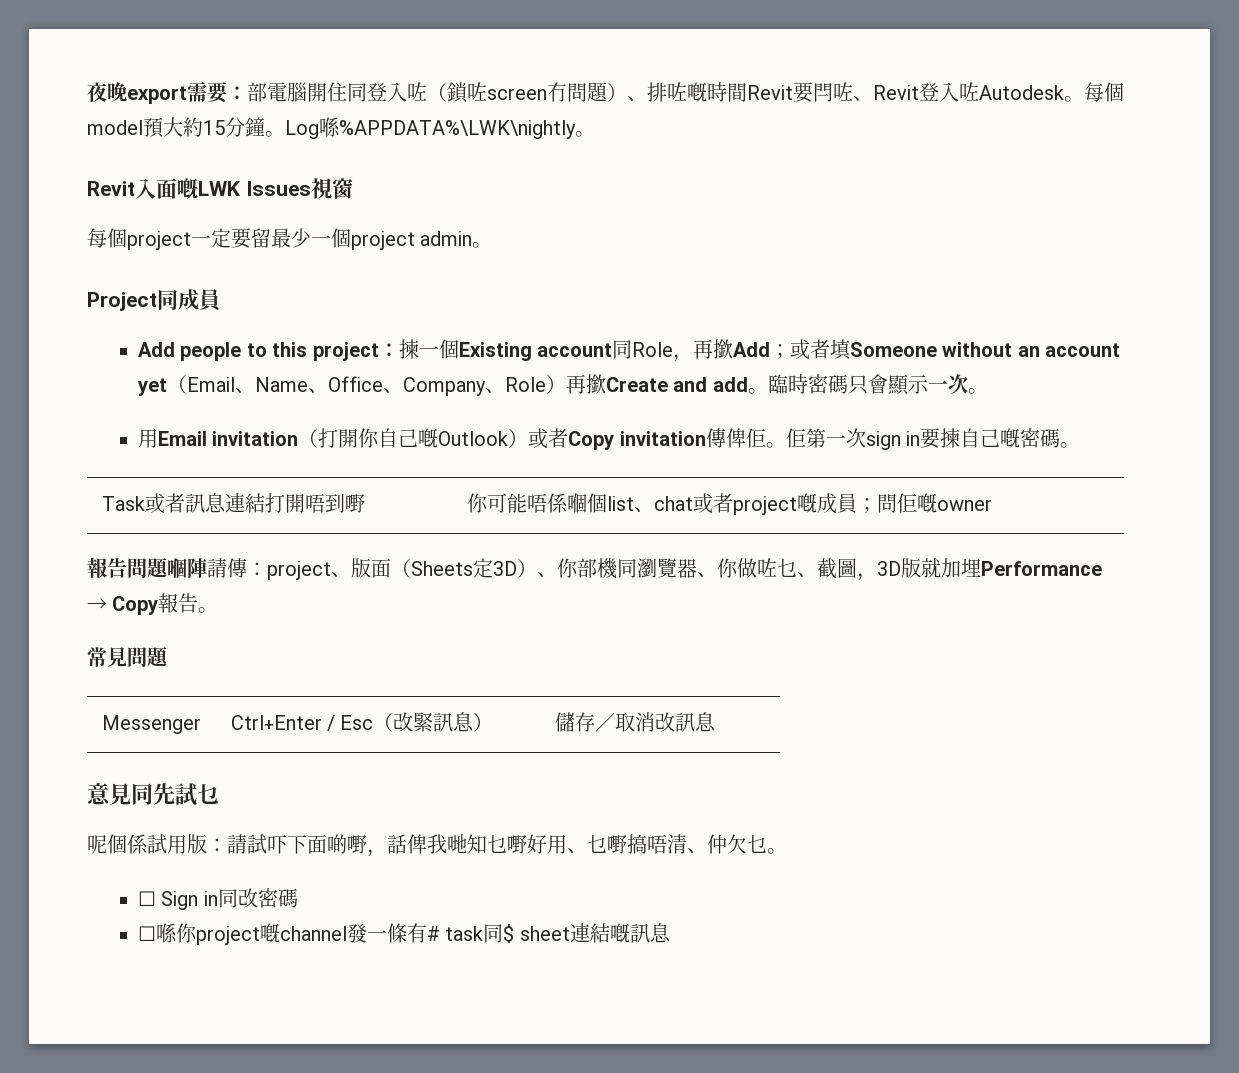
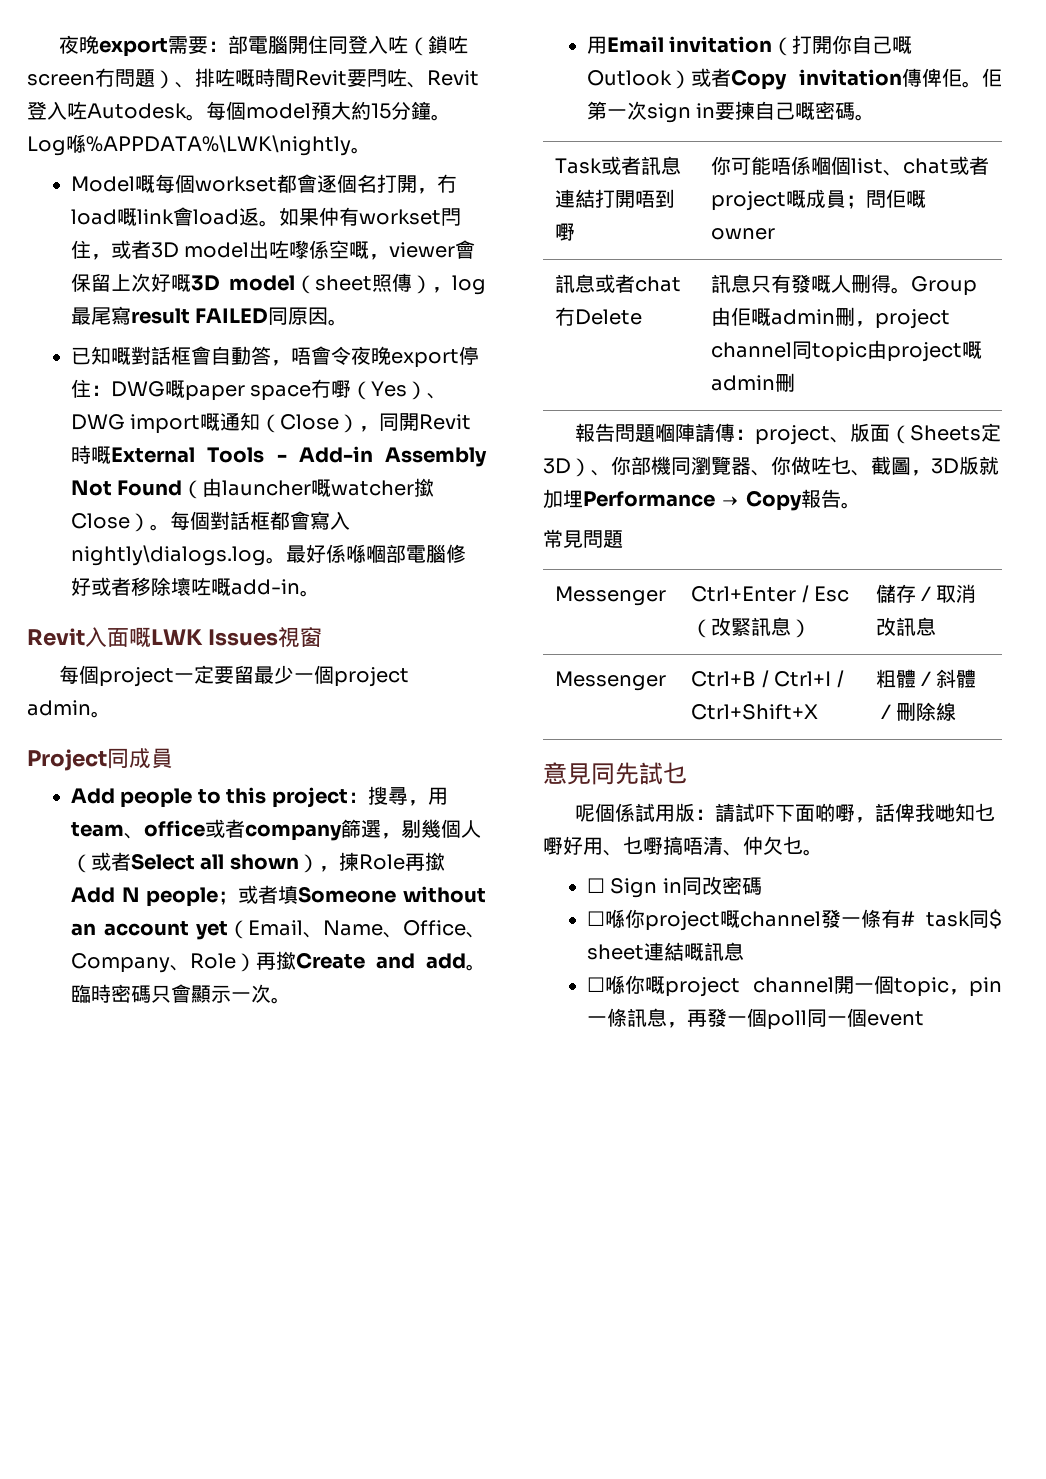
(595, 134) none -> [71,174,458,194] [71,207,462,227] [71,240,476,260] [71,273,487,295] [71,306,349,326] [71,346,480,368] [71,379,448,401] [71,412,472,434] [71,445,487,467] [71,478,435,499] [71,511,351,532] [71,544,467,566] [71,577,321,597] // Model嘅每個workset都會逐個名打開，冇load嘅link會load返。如果仲有workset閂住，或者3D model出咗嚟係空嘅，viewer會保留上次好嘅3D model（sheet照傳），log最尾寫result FAILED同原因。 // 已知嘅對話框會自動答，唔會令夜晚export停住：DWG嘅paper space冇嘢（Yes）、DWG import嘅通知（Close），同開Revit時嘅External Tools - Add-in Assembly Not Found（由launcher嘅watcher撳Close）。每個對話框都會寫入nightly\dialogs.log。最好係喺嗰部電腦修好或者移除壞咗嘅add-in。
[398,339,771,362] 揀一個Existing account同Role，再撳Add -> [367,786,448,806] [71,819,482,841] [71,852,445,873] [71,887,219,907] 搜尋，用team、office或者company篩選，剔幾個人（或者Select all shown），揀Role再撳Add N people
(992, 505) none -> [555,274,682,293] [555,307,643,326] [711,274,978,296] [711,307,951,329] [711,340,983,362] [711,373,796,392] // 訊息或者chat冇Delete | 訊息只有發嘅人刪得。Group由佢嘅admin刪，project channel同topic由project嘅admin刪
(716, 722) none -> [555,671,667,691] [691,670,844,688] [691,704,819,720] [876,669,977,688] [876,702,957,721] // Messenger | Ctrl+B / Ctrl+I / Ctrl+Shift+X | 粗體／斜體／刪除線
(671, 933) none -> [587,975,1002,997] [587,1008,925,1030] // ☐喺你嘅project channel開一個topic，pin一條訊息，再發一個poll同一個event

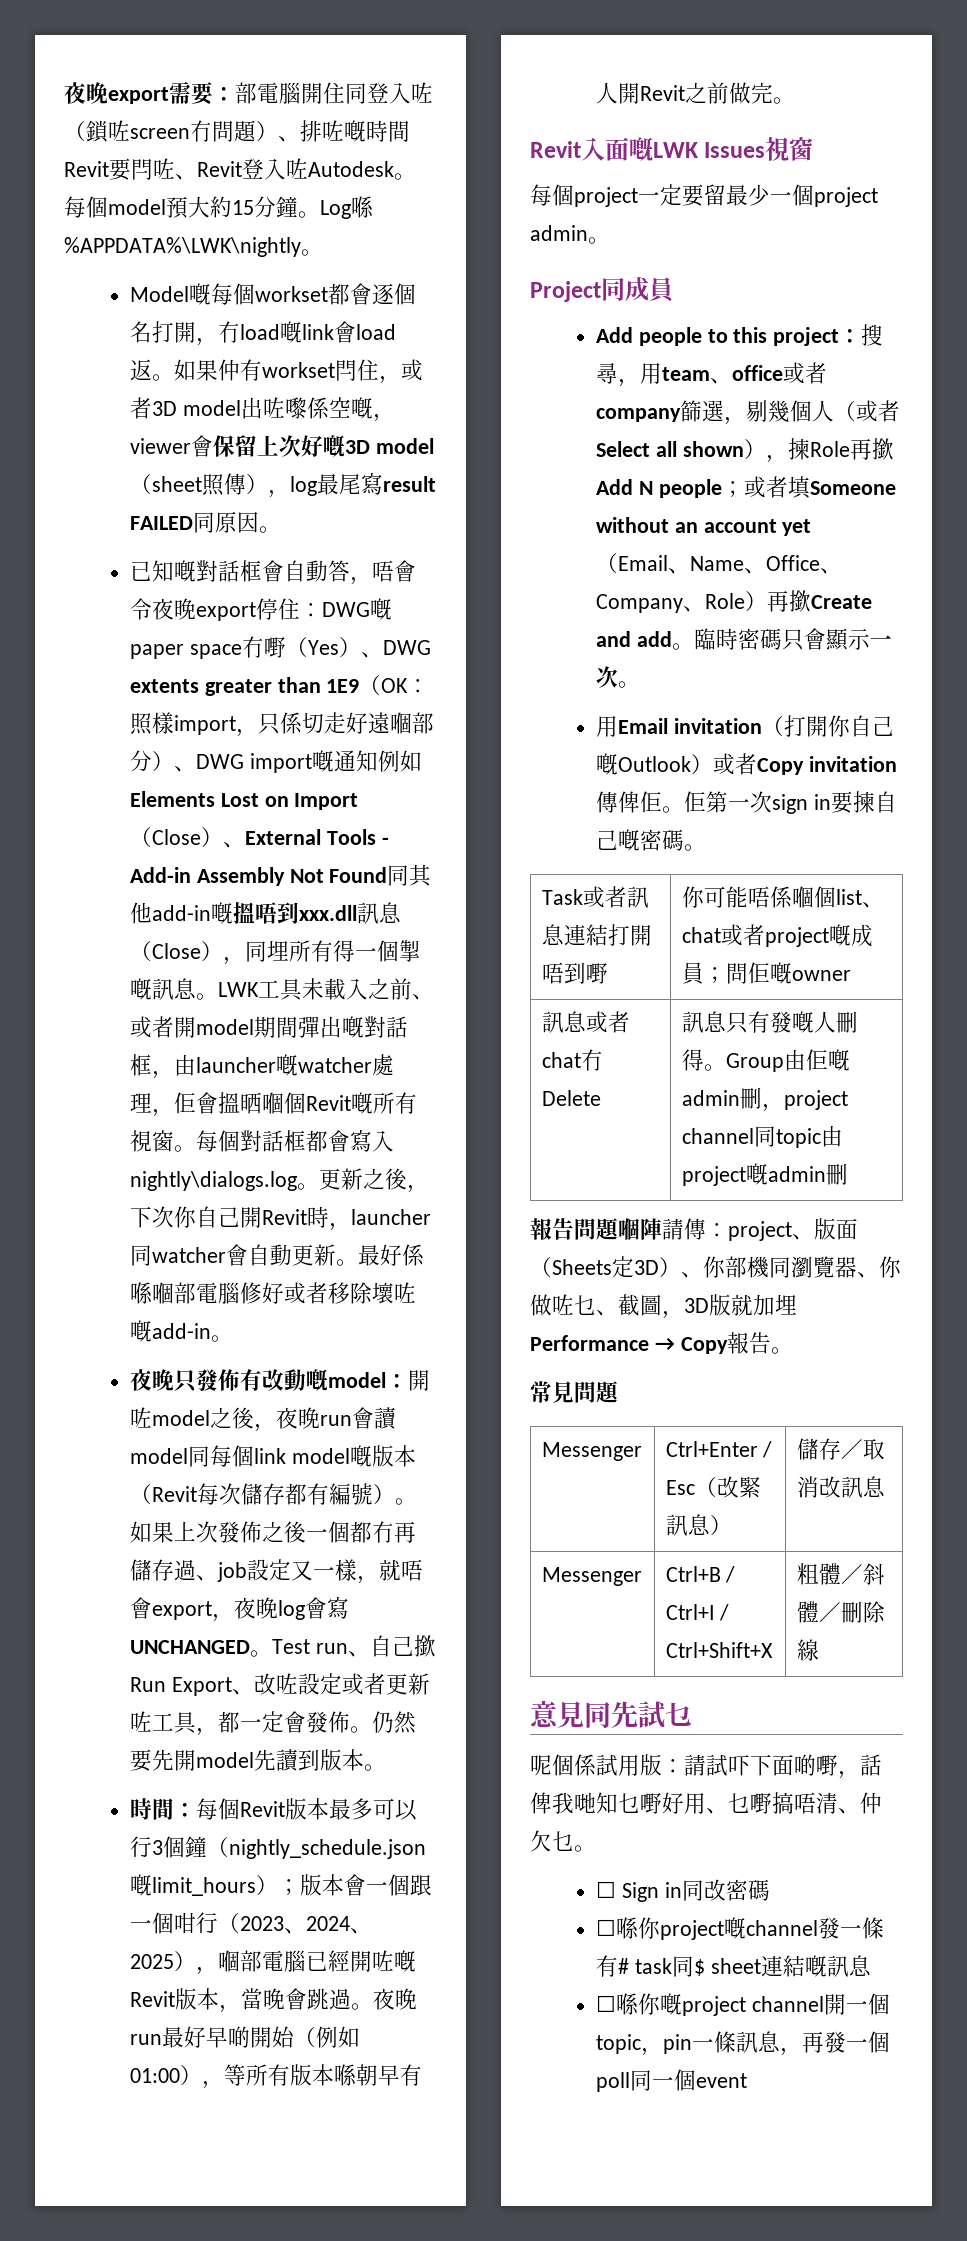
[130,412,472,434] [71,445,112,464] import嘅通知（Close），同開Revit時嘅 -> [129,675,430,696] [129,712,434,737] [129,750,422,773] [129,791,359,810] [129,827,245,848] extents greater than 1E9（OK：照樣import，只係切走好遠嗰部分）、DWG import嘅通知例如Elements Lost on Import（Close）、
[182,478,435,499] [71,513,151,532] （由launcher嘅watcher撳Close） -> [387,864,433,887] [129,902,401,924] [129,940,421,965] [129,978,434,1001] [129,1016,408,1038] [129,1054,394,1079] [129,1092,417,1117] [129,1130,174,1152] 同其他add-in嘅搵唔到xxx.dll訊息（Close），同埋所有得一個掣嘅訊息。LWK工具未載入之前、或者開model期間彈出嘅對話框，由launcher嘅watcher處理，佢會搵晒嗰個Revit嘅所有視窗
(287, 560) none -> [318,1168,429,1193] [129,1206,431,1231] [129,1244,358,1266] 更新之後，下次你自己開Revit時，launcher同watcher會自動更新。
(321, 593) none -> [129,1369,430,1392] [129,1407,397,1432] [129,1445,416,1467] [129,1483,417,1505] [129,1521,416,1543] [129,1559,423,1584] [129,1597,349,1622] [129,1635,436,1657] [129,1673,430,1696] [129,1711,416,1736] [129,1749,386,1772] [129,1798,417,1821] [129,1836,426,1859] [129,1874,432,1896] [129,1912,372,1934] [129,1950,416,1975] [129,1988,417,2013] [129,2026,360,2048] [129,2064,422,2089] [595,82,795,104] // 夜晚只發佈有改動嘅model：開咗model之後，夜晚run會讀model同每個link model嘅版本（Revit每次儲存都有編號）。如果上次發佈之後一個都冇再儲存過、job設定又一樣，就唔會export，夜晚log會寫UNCHANGED。Test run、自己撳Run Export、改咗設定或者更新咗工具，都一定會發佈。仍然要先開model先讀到版本。 // 時間：每個Revit版本最多可以行3個鐘（nightly_schedule.json嘅limit_hours）；版本會一個跟一個咁行（2023、2024、2025），嗰部電腦已經開咗嘅Revit版本，當晚會跳過。夜晚run最好早啲開始（例如01:00），等所有版本喺朝早有人開Revit之前做完。

